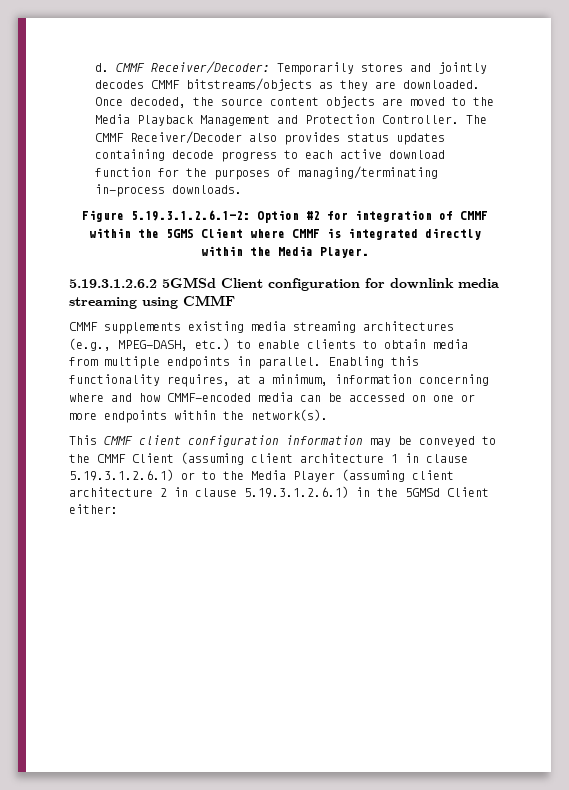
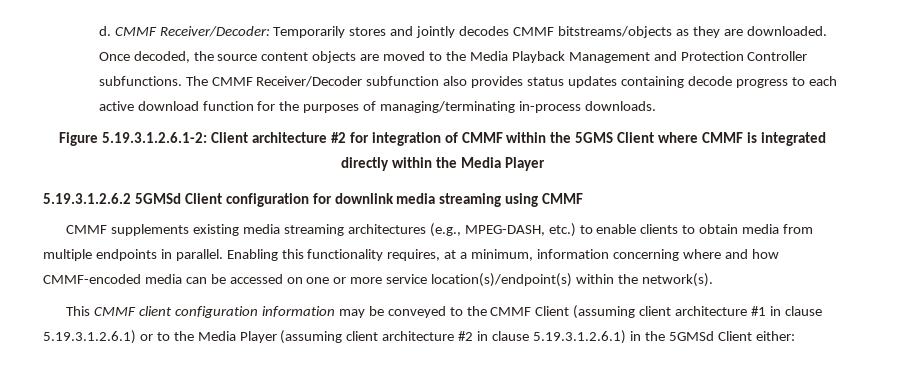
[382,115,460,124] Controller. -> [747,51,808,61] [98,76,182,86] Controller subfunctions.
(243, 137) none -> [366,76,440,86] subfunction
[256,210,299,223] Option -> [211,132,327,143] Client architecture
[319,247,369,258] Player. -> [504,157,545,171] Player
[104,410,167,423] endpoints -> [386,273,573,287] service location(s)/endpoint(s)
[391,454,398,463] 1 -> [751,306,767,316] #1
[160,488,167,497] 2 -> [458,331,474,341] #2

